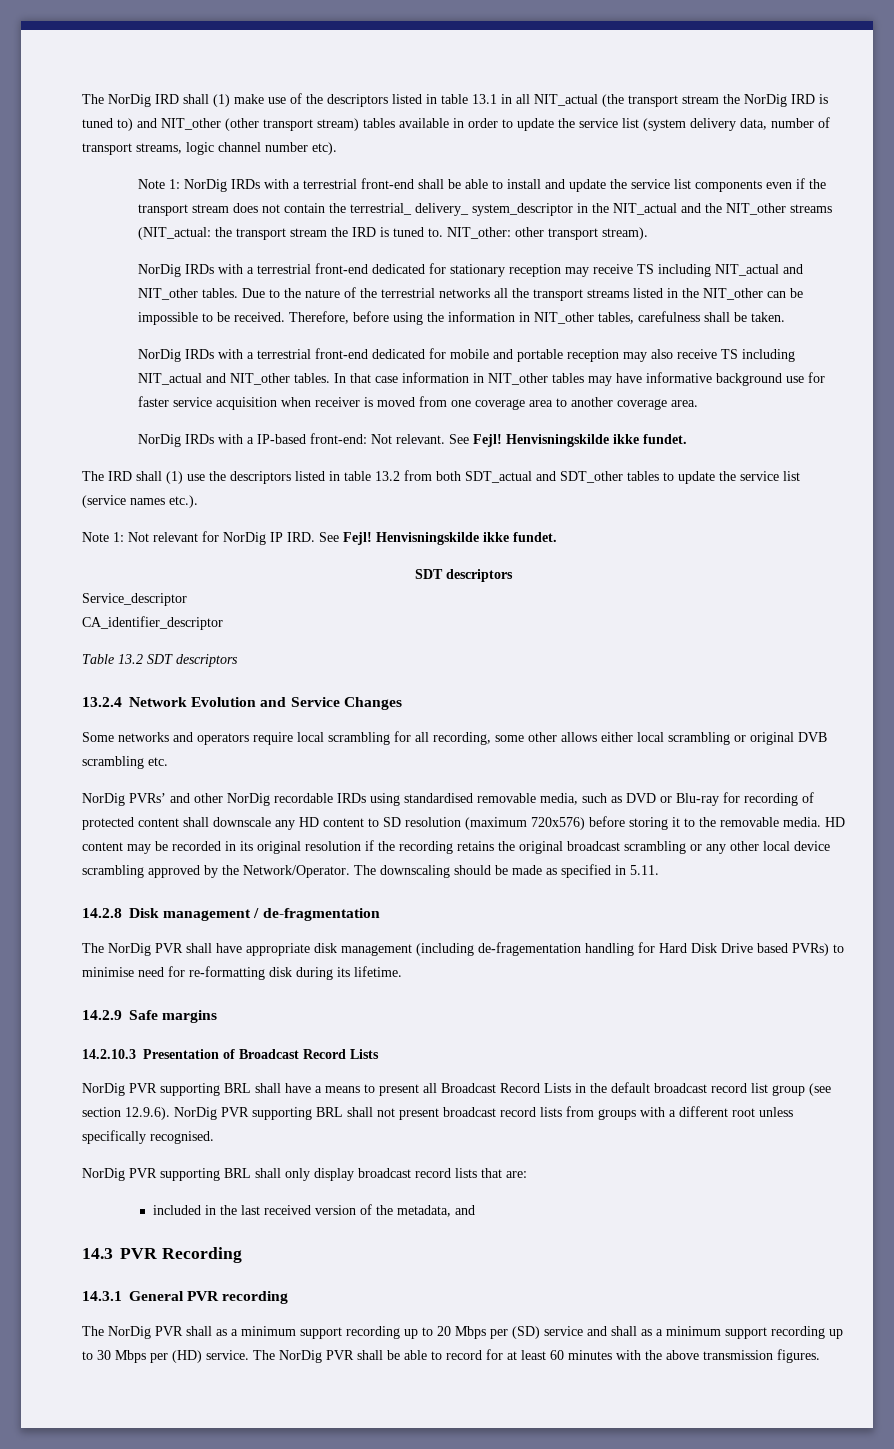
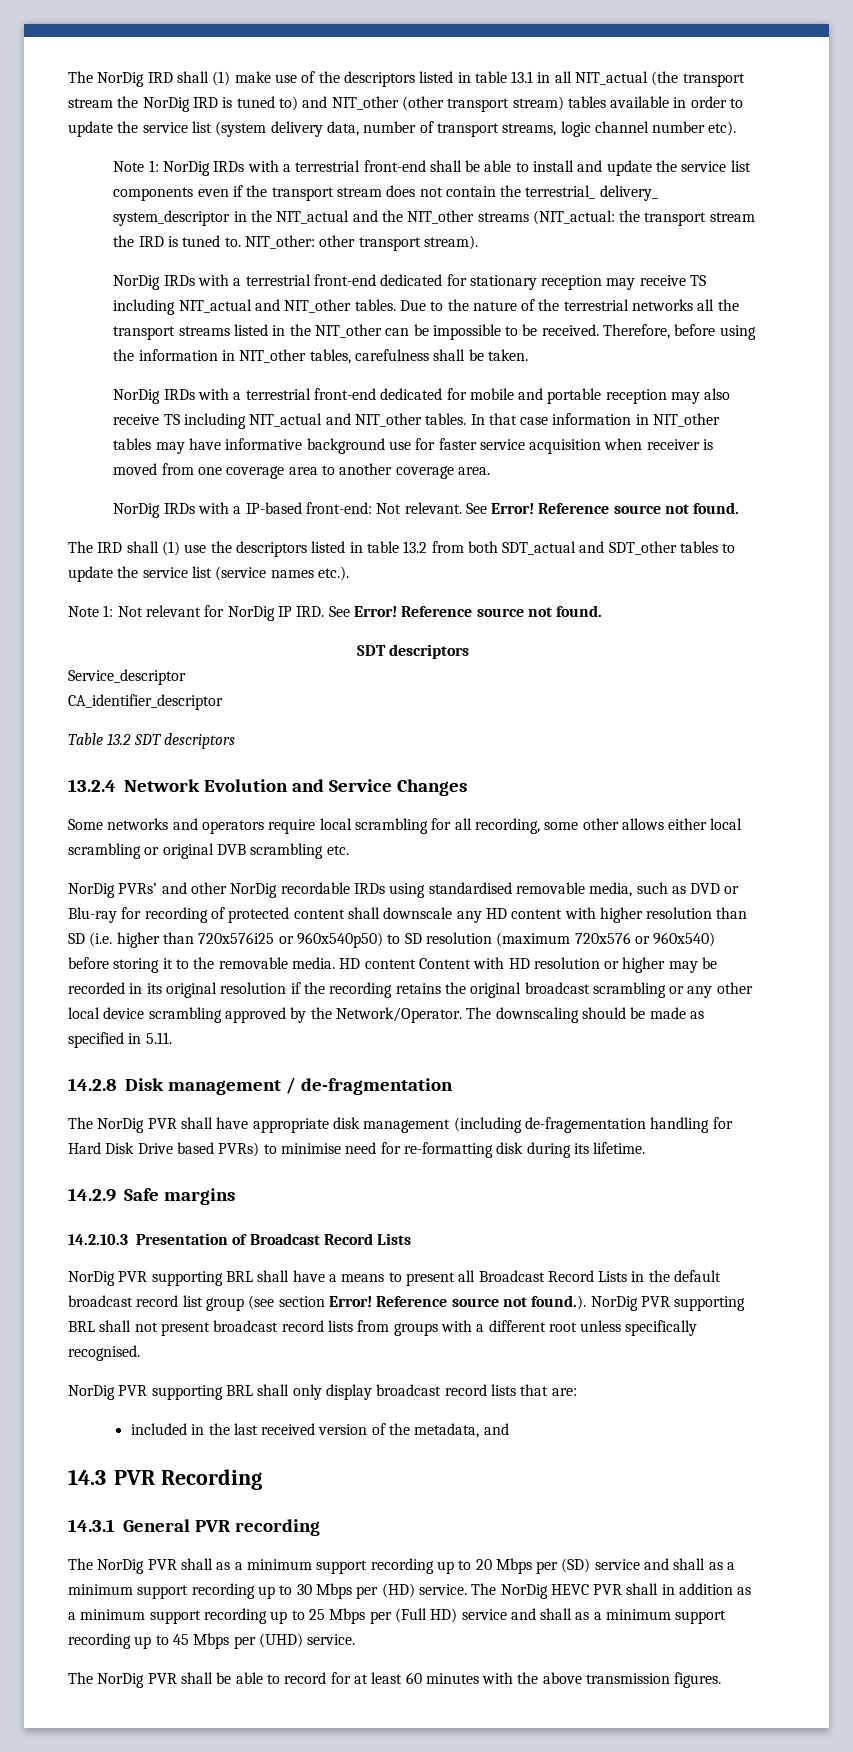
[472,434,687,447] Fejl! Henvisningskilde ikke fundet. -> [491,502,740,514] Error! Reference source not found.
[343,532,557,545] Fejl! Henvisningskilde ikke fundet. -> [353,605,603,617] Error! Reference source not found.
(364, 822) none -> [564,907,748,923] [68,932,383,948] with higher resolution than SD (i.e. higher than 720x576i25 or 960x540p50)
[531,817,585,830] 720x576) -> [574,932,716,947] 720x576 or 960x540)
(123, 846) none -> [418,957,666,973] Content with HD resolution or higher
[125,1107,170,1120] 12.9.6). -> [328,1295,587,1310] Error! Reference source not found.).
(322, 1356) none -> [550,1583,752,1595] [68,1608,727,1624] [68,1633,356,1649] [68,1672,145,1688] HEVC PVR shall in addition as a minimum support recording up to 25 Mbps per (Full HD) service and shall as a minimum support recording up to 45 Mbps per (UHD) service. // The NorDig

